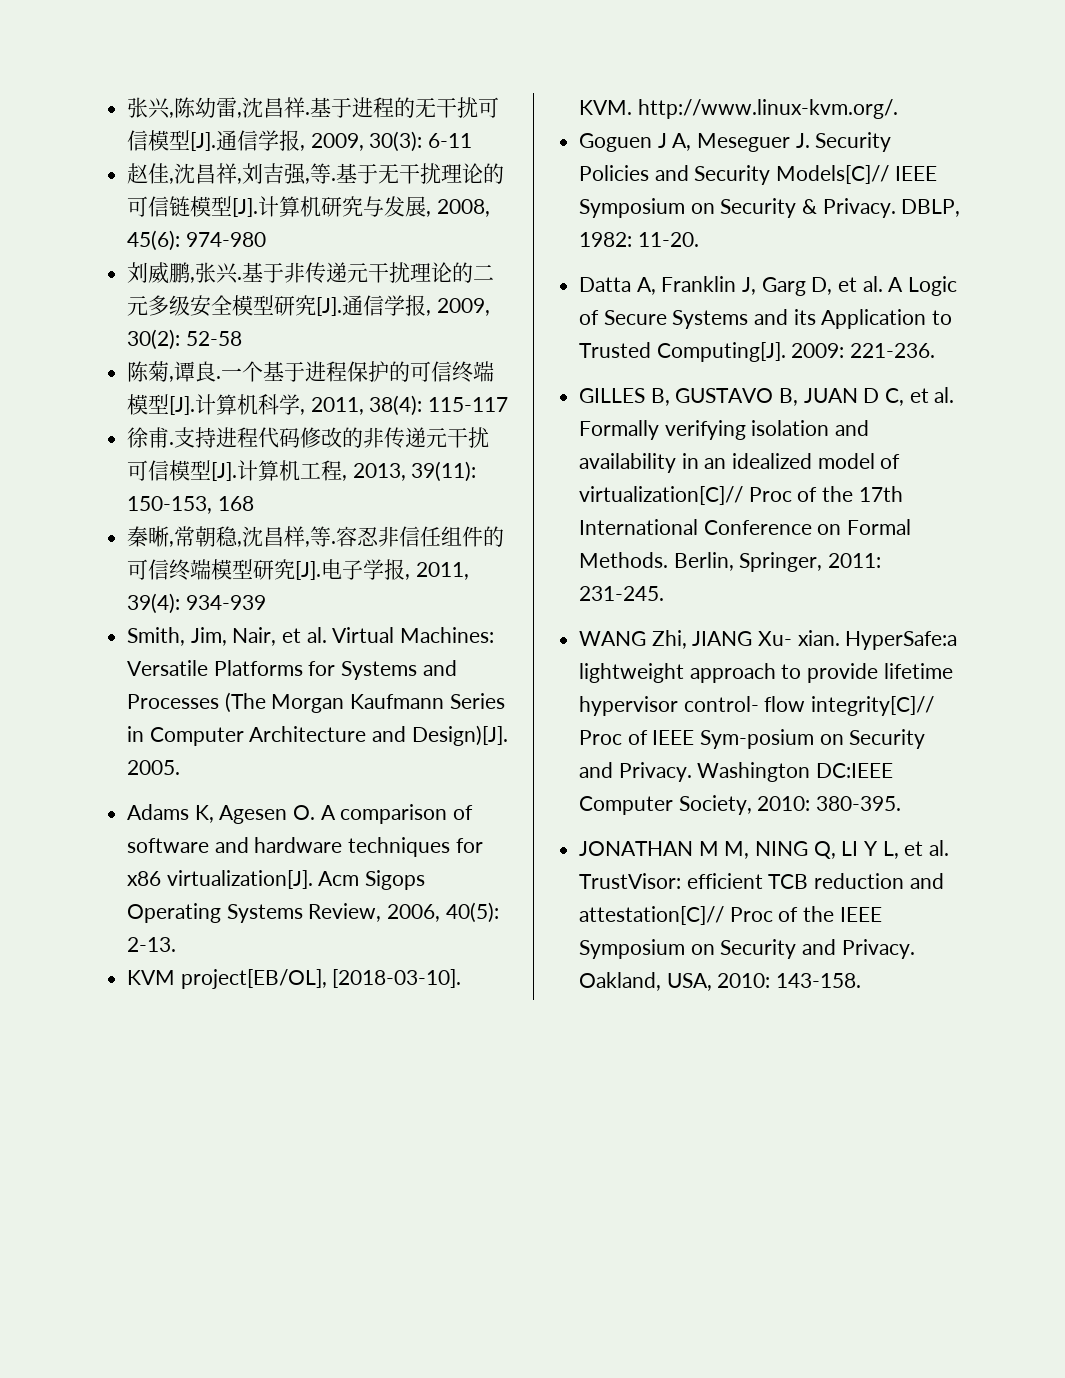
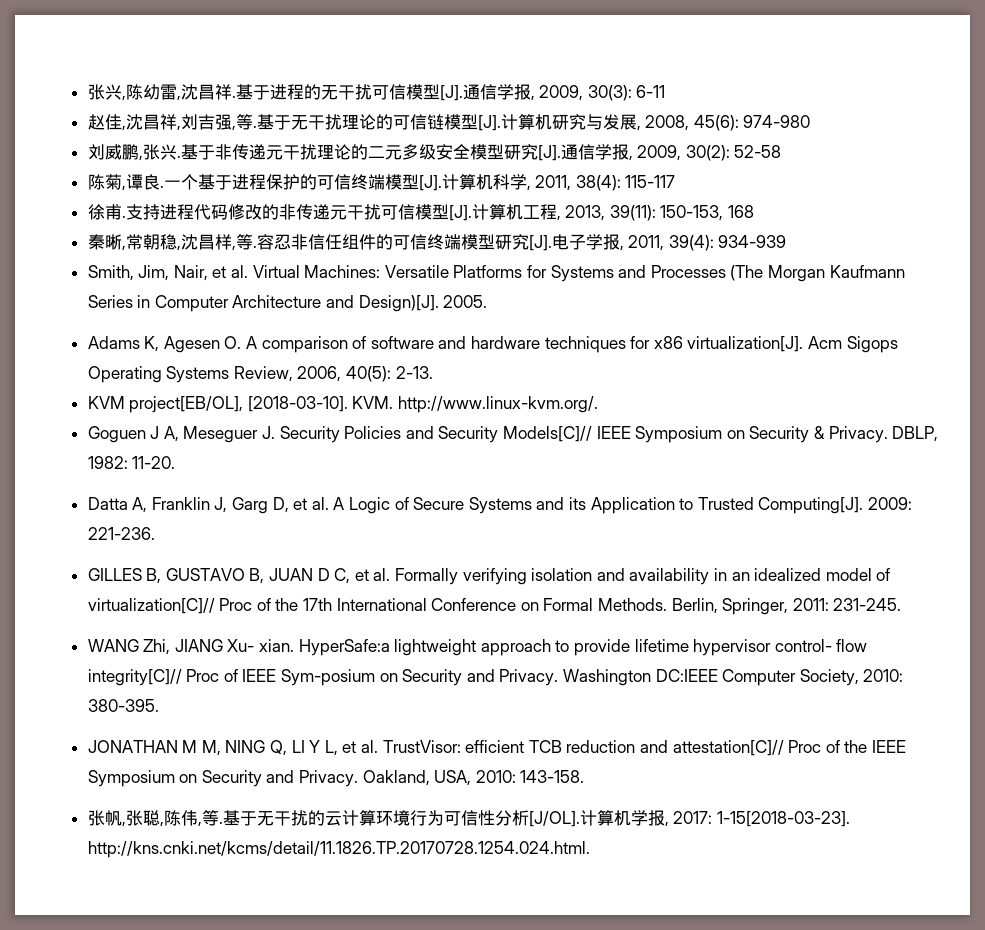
(862, 980) none -> [87,810,850,827] [87,841,590,858] // 张帆,张聪,陈伟,等.基于无干扰的云计算环境行为可信性分析[J/OL].计算机学报, 2017: 1-15[2018-03-23]. http://kns.cnki.net/kcms/detail/11.1826.TP.20170728.1254.024.html.

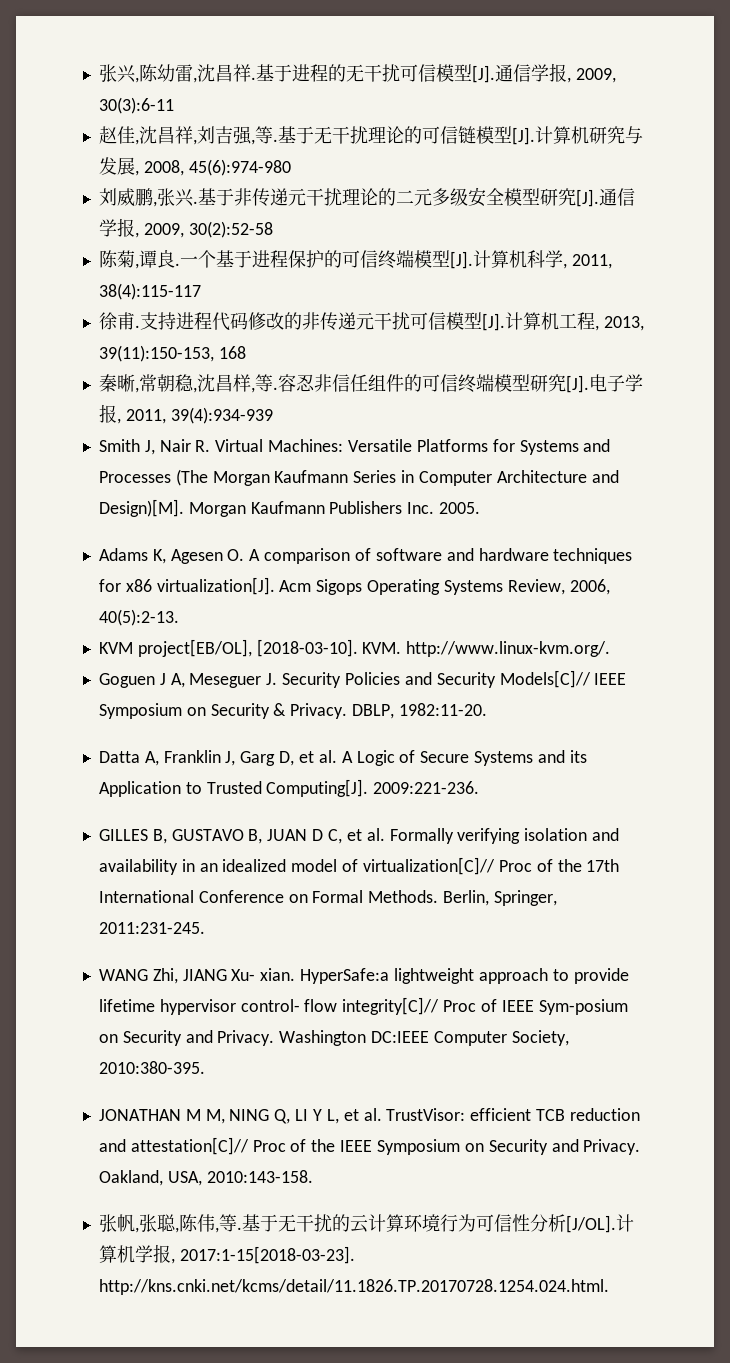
[587,85,666,101] 30(3): 6-11 -> [98,97,174,114] 30(3):6-11
[693,115,811,131] 45(6): 974-980 -> [188,159,291,176] 45(6):974-980
[685,145,782,161] 30(2): 52-58 -> [188,221,273,238] 30(2):52-58
[575,175,676,191] 38(4): 115-117 -> [98,283,201,300] 38(4):115-117
[609,205,724,221] 39(11): 150-153, -> [98,345,214,362] 39(11):150-153,
[668,235,787,251] [87,265,249,281] 39(4): 934-939 // Smith, Jim, Nair, et al. -> [170,407,273,424] [98,439,211,455] 39(4):934-939 // Smith J, Nair R.
[358,295,439,312] Design)[J]. -> [98,499,435,517] Design)[M]. Morgan Kaufmann Publishers Inc.
[346,366,433,382] 40(5): 2-13. -> [98,609,179,626] 40(5):2-13.
[87,456,176,469] 1982: 11-20. -> [398,703,487,716] 1982:11-20.
[867,497,912,510] [87,527,155,540] 2009: 221-236. -> [373,781,480,794] 2009:221-236.
[792,598,902,611] 2011: 231-245. -> [98,922,205,934] 2011:231-245.
[863,669,904,682] [87,699,159,712] 2010: 380-395. -> [98,1061,205,1074] 2010:380-395.
[475,770,585,783] 2010: 143-158. -> [206,1170,313,1183] 2010:143-158.
[673,811,850,827] 2017: 1-15[2018-03-23]. -> [179,1246,355,1264] 2017:1-15[2018-03-23].

